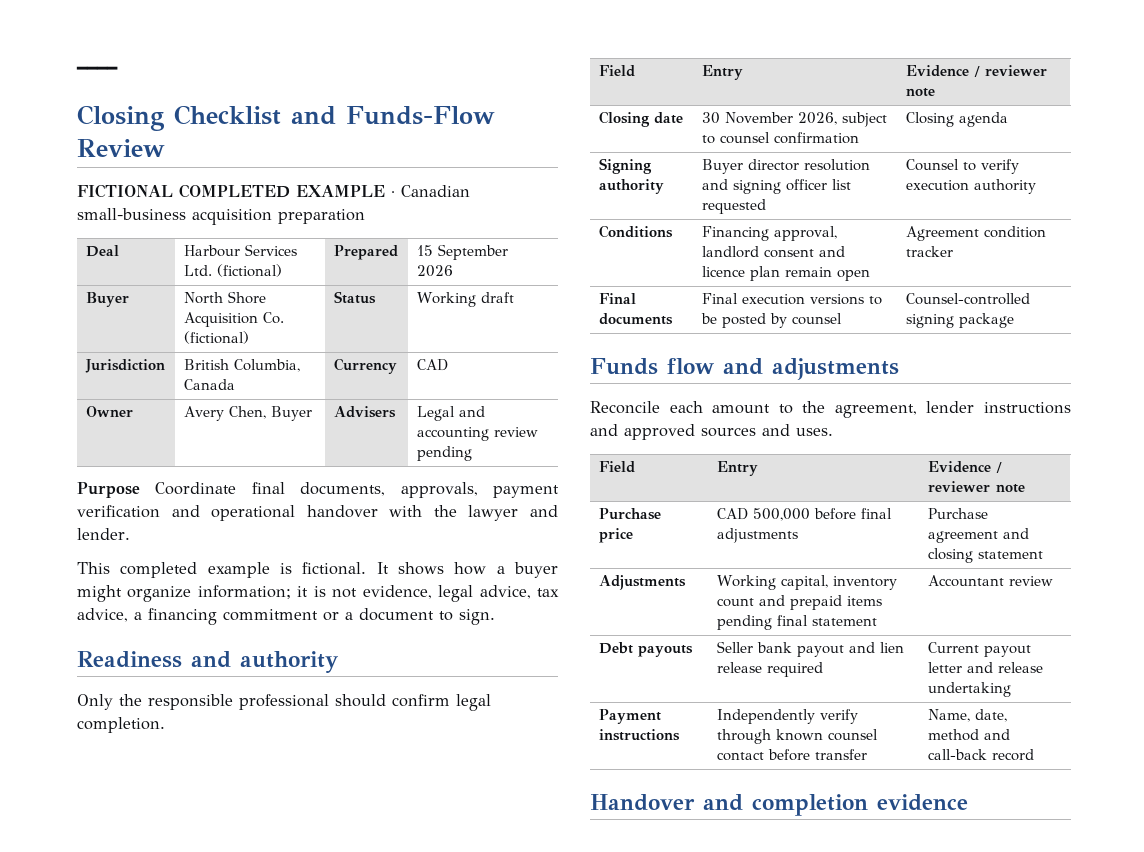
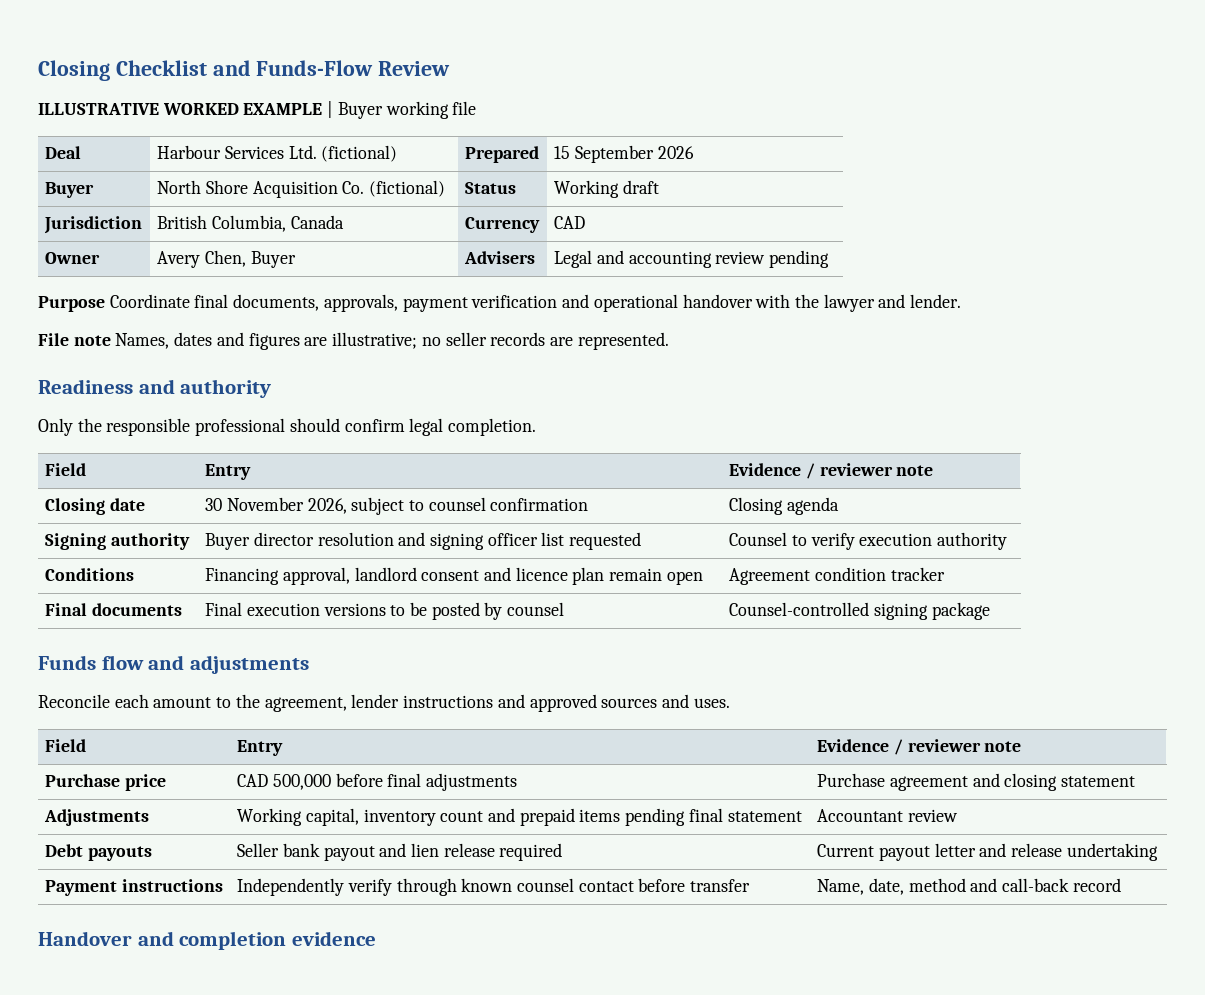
[76,66,118,74] ━━━━ // -> (38, 70) none
[77,184,470,198] [77,208,365,225] FICTIONAL COMPLETED EXAMPLE · Canadian small-business acquisition preparation -> [38,101,477,119] ILLUSTRATIVE WORKED EXAMPLE | Buyer working file
[77,562,558,578] [77,585,560,602] [77,608,495,625] This completed example is fictional. It shows how a buyer might organize information; it is not evidence, legal advice, tax advice, a financing commitment or a document to sign. -> [38,332,669,350] File note Names, dates and figures are illustrative; no seller records are represented.

